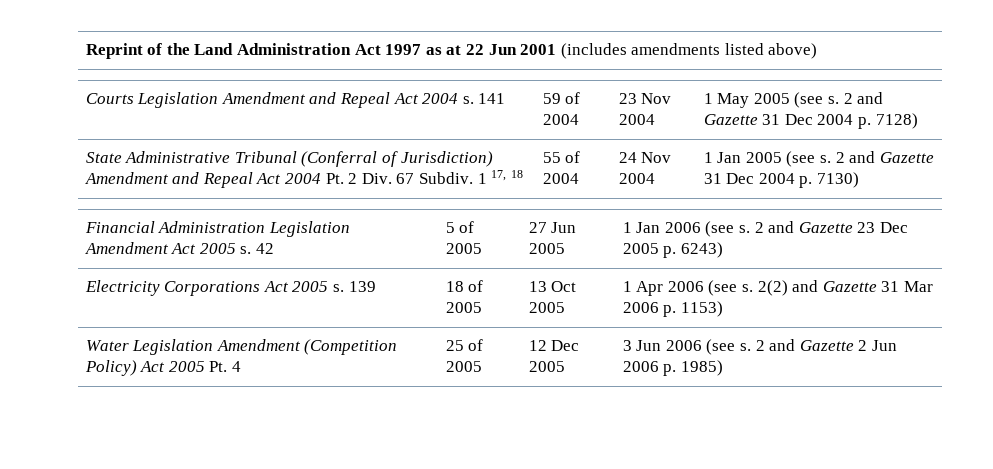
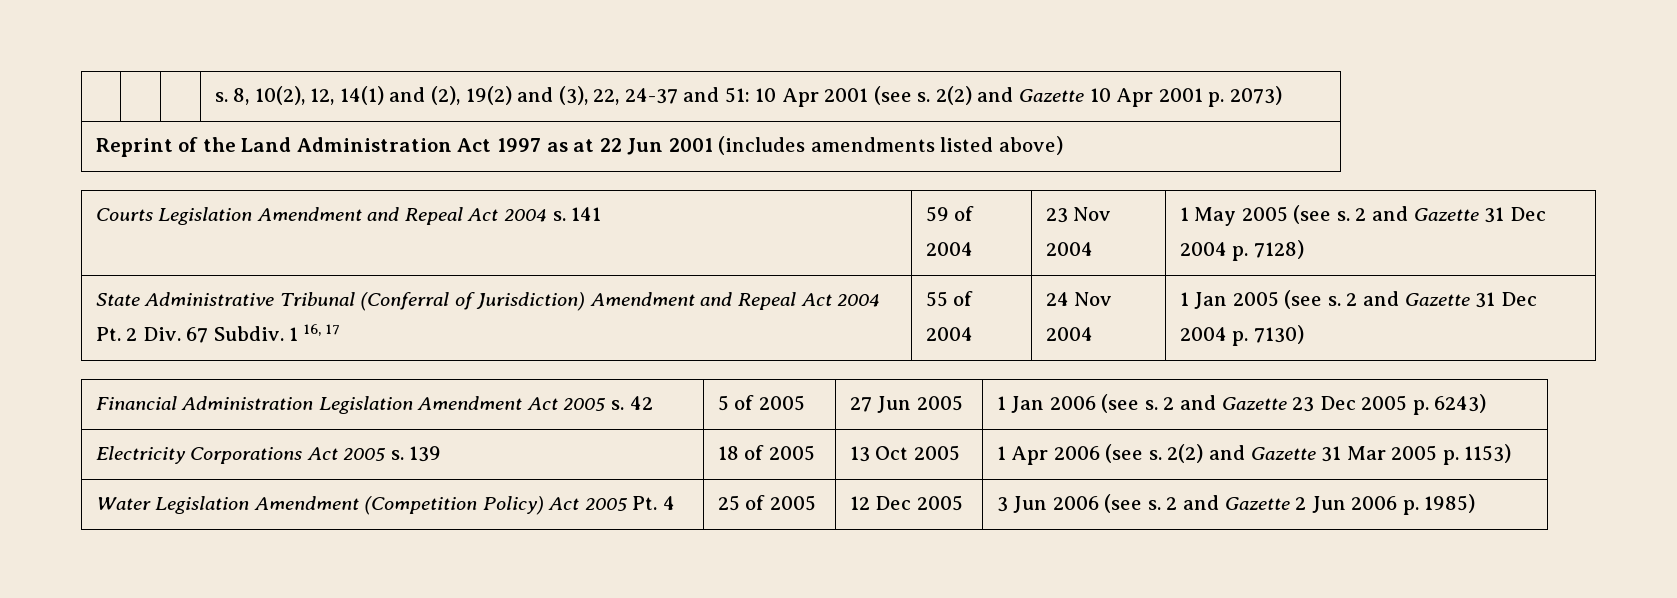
(85, 51) none -> [214,86,1282,107] | | | s. 8, 10(2), 12, 14(1) and (2), 19(2) and (3), 22, 24-37 and 51: 10 Apr 2001 (see s. 2(2) and Gazette 10 Apr 2001 p. 2073) //
[491,170,523,181] 17, 18 -> [303,324,341,336] 16, 17
[622,302,659,313] 2006 -> [1391,445,1438,461] 2005

